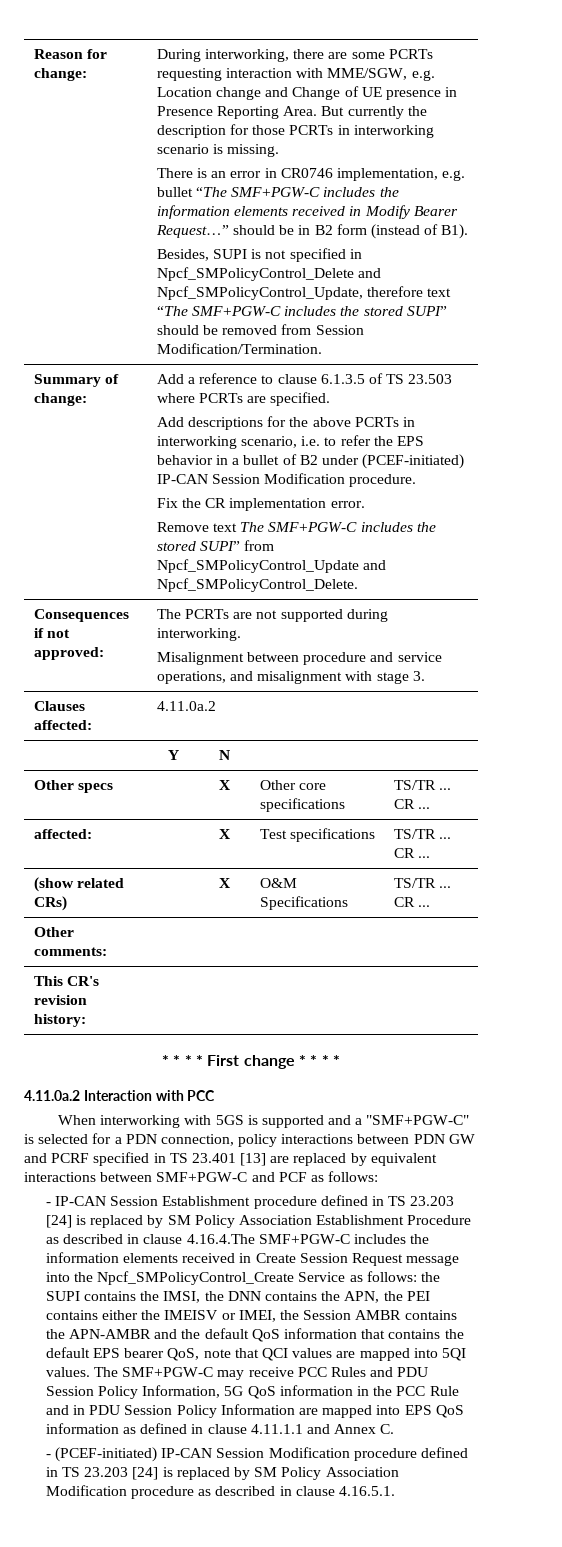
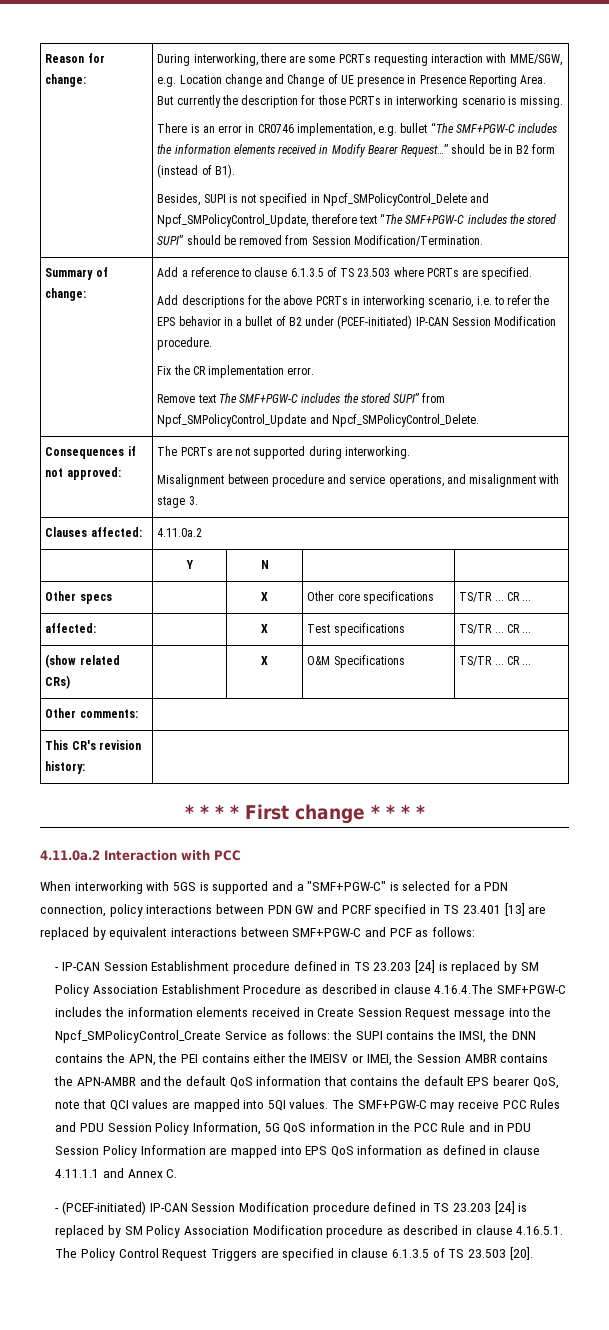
(395, 1491) none -> [55,1247,533,1261] The Policy Control Request Triggers are specified in clause 6.1.3.5 of TS 23.503 [20].

